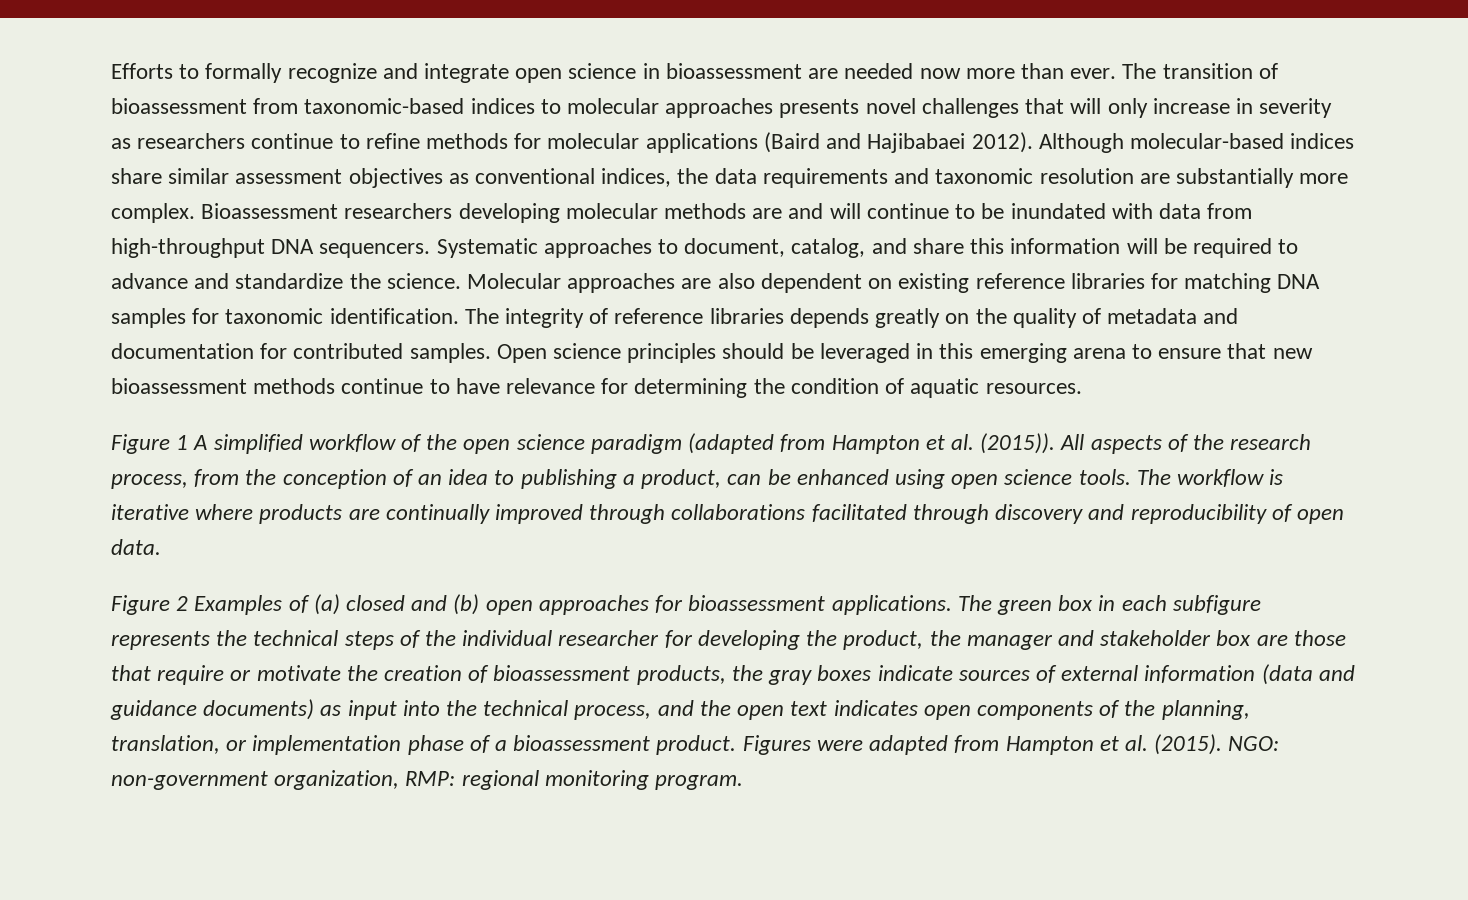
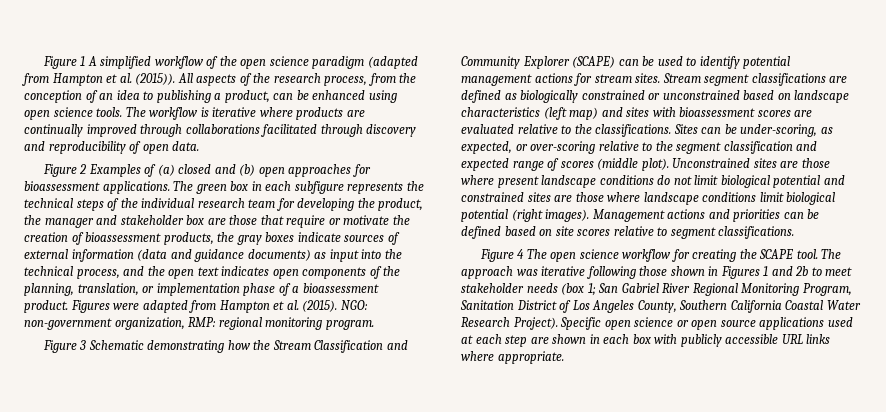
[111,63,1278,83] [111,98,1333,118] [111,132,1355,153] [111,168,1349,188] [111,203,1253,223] [111,238,1299,258] [111,273,1321,293] [111,308,1239,328] [111,343,1313,363] [111,378,1082,398] Efforts to formally recognize and integrate open science in bioassessment are needed now more than ever. The transition of bioassessment from taxonomic-based indices to molecular approaches presents novel challenges that will only increase in severity as researchers continue to refine methods for molecular applications (Baird and Hajibabaei 2012). Although molecular-based indices share similar assessment objectives as conventional indices, the data requirements and taxonomic resolution are substantially more complex. Bioassessment researchers developing molecular methods are and will continue to be inundated with data from high-throughput DNA sequencers. Systematic approaches to document, catalog, and share this information will be required to advance and standardize the science. Molecular approaches are also dependent on existing reference libraries for matching DNA samples for taxonomic identification. The integrity of reference libraries depends greatly on the quality of metadata and documentation for contributed samples. Open science principles should be leveraged in this emerging arena to ensure that new bioassessment methods continue to have relevance for determining the condition of aquatic resources. // -> (42, 62) none
[558,630,660,646] researcher -> [197,198,276,208] research team
(744, 782) none -> [42,340,408,353] [461,56,791,69] [461,73,848,86] [461,90,850,103] [461,107,813,120] [461,124,833,137] [461,141,818,154] [461,158,830,171] [461,175,845,188] [461,192,836,205] [461,209,820,222] [461,226,795,239] [479,249,842,262] [461,266,853,279] [461,283,852,296] [460,300,861,313] [461,317,853,330] [461,334,831,347] [461,351,564,364] // Figure 3 Schematic demonstrating how the Stream Classification and Community Explorer (SCAPE) can be used to identify potential management actions for stream sites. Stream segment classifications are defined as biologically constrained or unconstrained based on landscape characteristics (left map) and sites with bioassessment scores are evaluated relative to the classifications. Sites can be under-scoring, as expected, or over-scoring relative to the segment classification and expected range of scores (middle plot). Unconstrained sites are those where present landscape conditions do not limit biological potential and constrained sites are those where landscape conditions limit biological potential (right images). Management actions and priorities can be defined based on site scores relative to segment classifications. // Figure 4 The open science workflow for creating the SCAPE tool. The approach was iterative following those shown in Figures 1 and 2b to meet stakeholder needs (box 1; San Gabriel River Regional Monitoring Program, Sanitation District of Los Angeles County, Southern California Coastal Water Research Project). Specific open science or open source applications used at each step are shown in each box with publicly accessible URL links where appropriate.

